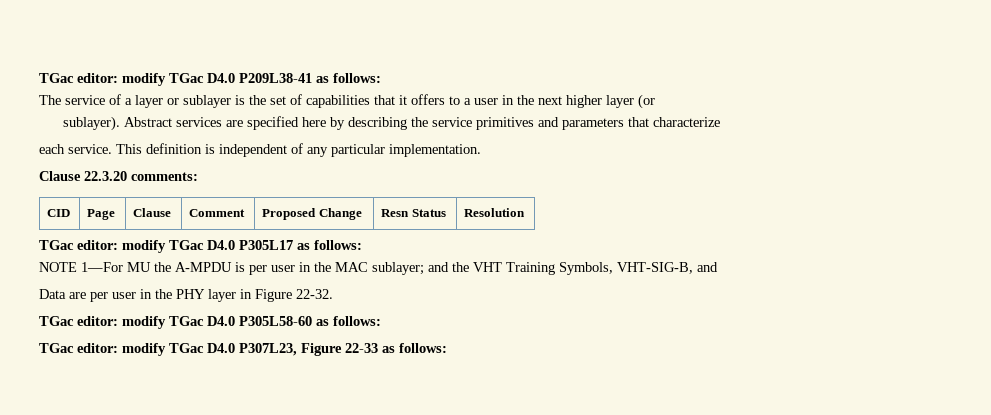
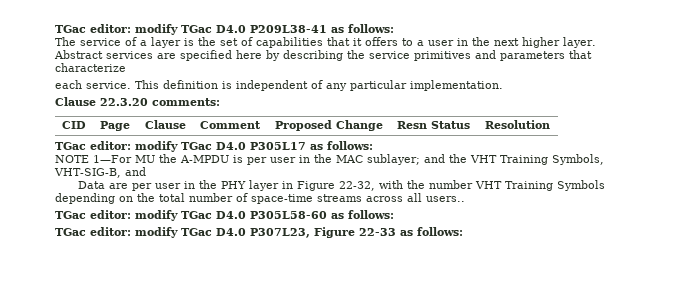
[167,95,231,108] or sublayer -> (181, 42) none
[606,94,655,109] [63,116,121,131] layer (or // sublayer). -> [563,37,596,48] layer.
[296,289,333,299] 22-32. -> [338,180,605,191] [55,193,465,204] 22-32, with the number VHT Training Symbols depending on the total number of space-time streams across all users..

